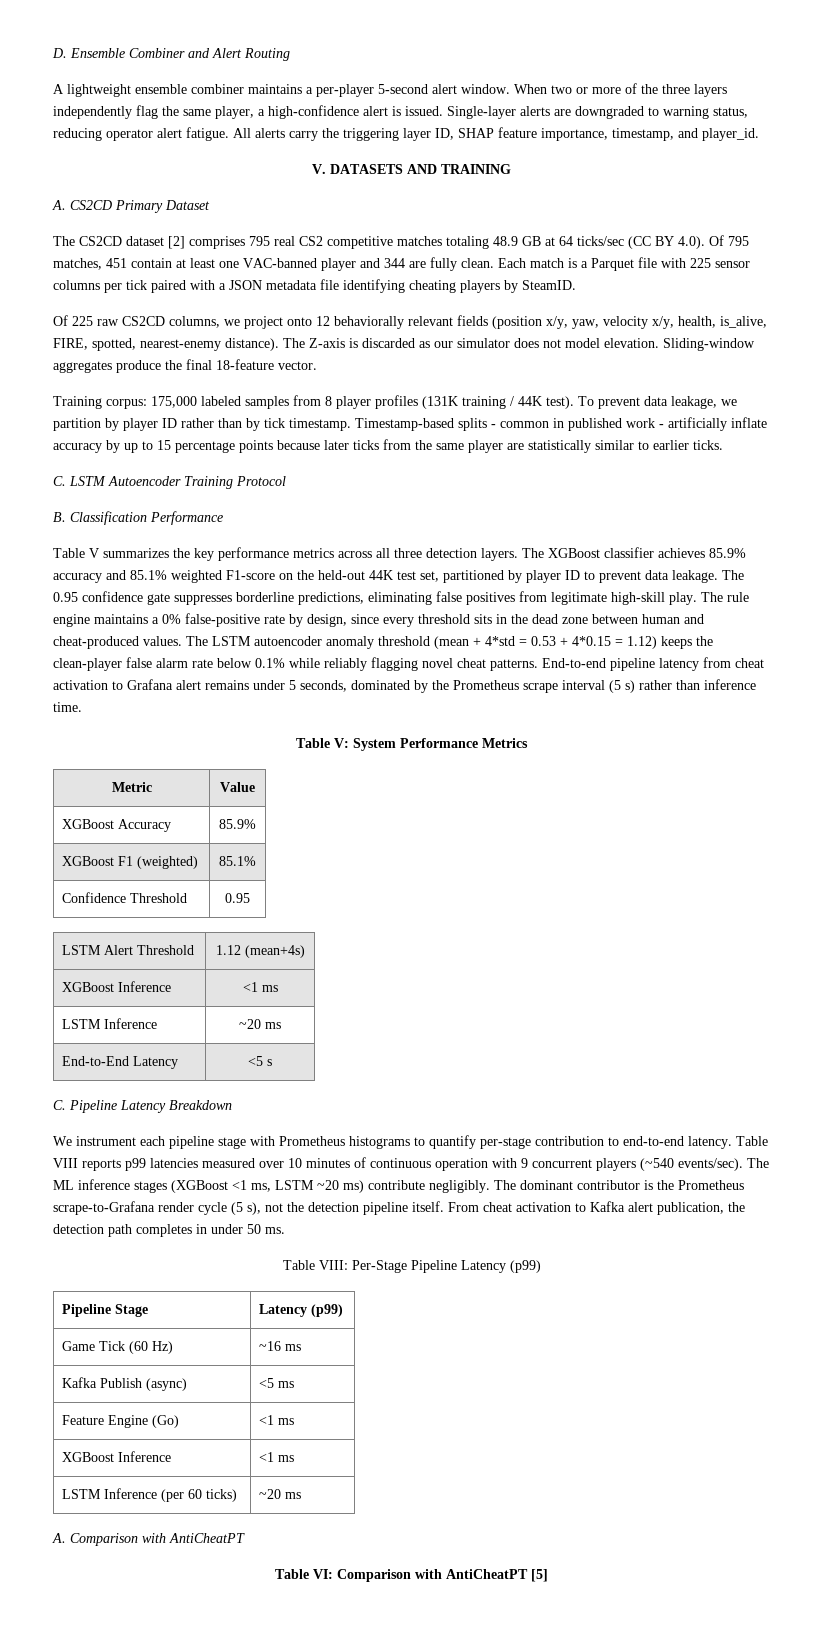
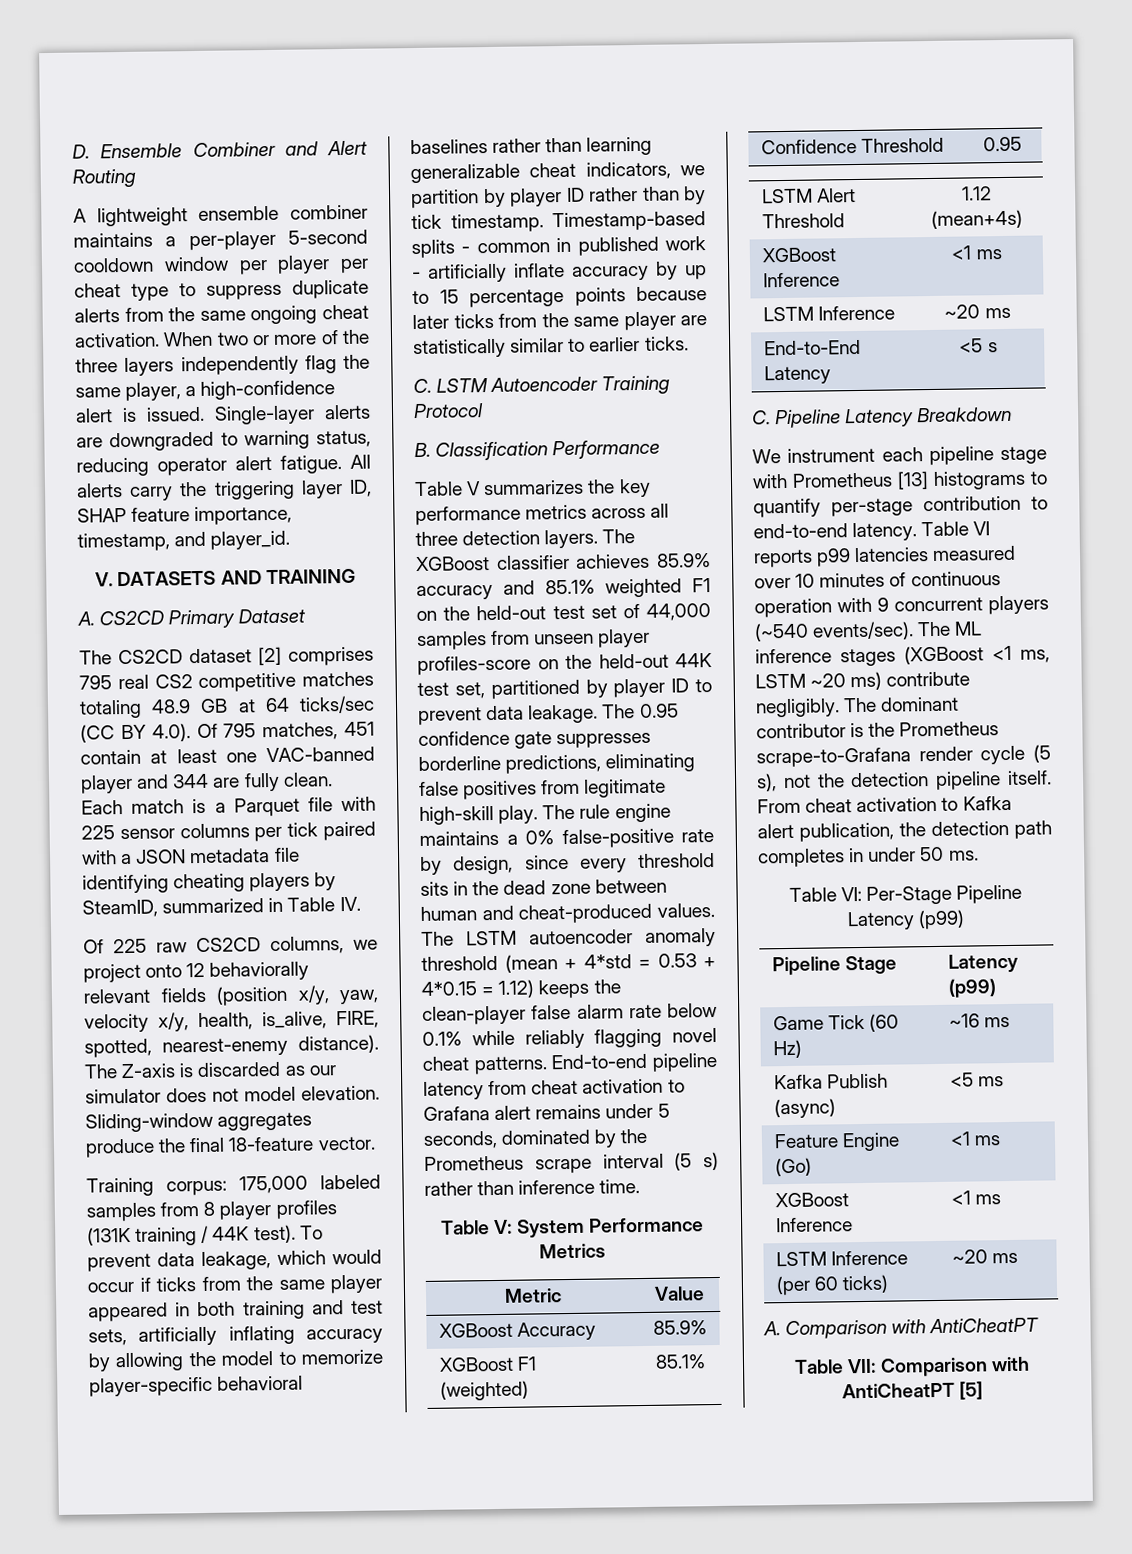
[432,84,510,94] alert window. -> [73,255,369,275] [74,279,369,301] [74,304,369,325] [74,332,160,348] cooldown window per player per cheat type to suppress duplicate alerts from the same ongoing cheat activation.
[522,280,576,290] SteamID. -> [82,896,361,918] SteamID, summarized in Table IV.
(717, 402) none -> [277,1249,382,1265] [87,1274,383,1294] [88,1300,384,1322] [88,1325,383,1346] [88,1349,383,1372] [89,1375,304,1397] [410,136,653,156] [410,161,671,184] which would occur if ticks from the same player appeared in both training and test sets, artificially inflating accuracy by allowing the model to memorize player-specific behavioral baselines rather than learning generalizable cheat indicators,
[226,570,275,580] F1-score -> [692,578,711,593] [416,603,711,622] [417,628,651,651] [417,655,531,676] F1 on the held-out test set of 44,000 samples from unseen player profiles-score
(345, 1141) none -> [897,471,929,490] [13]
[53,1158,78,1168] VIII -> [973,521,991,536] VI
[318,1260,348,1270] VIII: -> [840,886,862,902] VI:
[313,1569,333,1579] VI: -> [847,1358,877,1374] VII:

